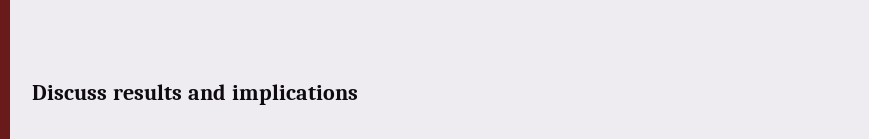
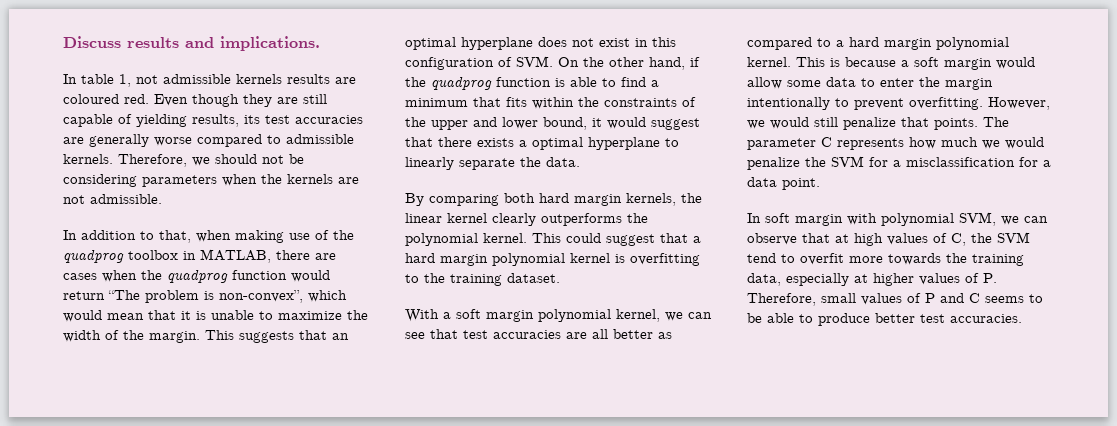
[231,84,358,105] implications -> [220,36,320,51] [63,74,356,87] [63,94,327,107] [63,114,363,127] [63,134,354,147] [63,154,304,167] [63,174,359,187] [63,194,162,204] [63,230,354,243] [63,249,336,263] [63,269,330,283] [63,290,347,303] [63,310,368,322] [63,330,349,343] [405,37,676,50] [405,56,700,70] [405,76,659,90] [405,97,696,109] [405,117,700,130] [405,137,679,150] [405,157,580,170] [405,193,702,206] [405,213,648,226] [405,233,701,246] [405,253,700,266] [405,273,560,286] [405,309,712,322] [405,329,672,339] [747,37,1009,50] [747,57,1035,70] [747,77,993,90] [747,97,1050,110] [747,117,1009,130] [747,137,1044,150] [747,156,1051,170] [747,177,820,190] [747,212,1048,226] [747,232,1030,246] [747,253,1024,266] [747,273,997,286] [747,293,1043,306] [747,313,1022,326] implications. // In table 1, not admissible kernels results are coloured red. Even though they are still capable of yielding results, its test accuracies are generally worse compared to admissible kernels. Therefore, we should not be considering parameters when the kernels are not admissible. // In addition to that, when making use of the quadprog toolbox in MATLAB, there are cases when the quadprog function would return “The problem is non-convex”, which would mean that it is unable to maximize the width of the margin. This suggests that an optimal hyperplane does not exist in this configuration of SVM. On the other hand, if the quadprog function is able to find a minimum that fits within the constraints of the upper and lower bound, it would suggest that there exists a optimal hyperplane to linearly separate the data. // By comparing both hard margin kernels, the linear kernel clearly outperforms the polynomial kernel. This could suggest that a hard margin polynomial kernel is overfitting to the training dataset. // With a soft margin polynomial kernel, we can see that test accuracies are all better as compared to a hard margin polynomial kernel. This is because a soft margin would allow some data to enter the margin intentionally to prevent overfitting. However, we would still penalize that points. The parameter C represents how much we would penalize the SVM for a misclassification for a data point. // In soft margin with polynomial SVM, we can observe that at high values of C, the SVM tend to overfit more towards the training data, especially at higher values of P. Therefore, small values of P and C seems to be able to produce better test accuracies.

